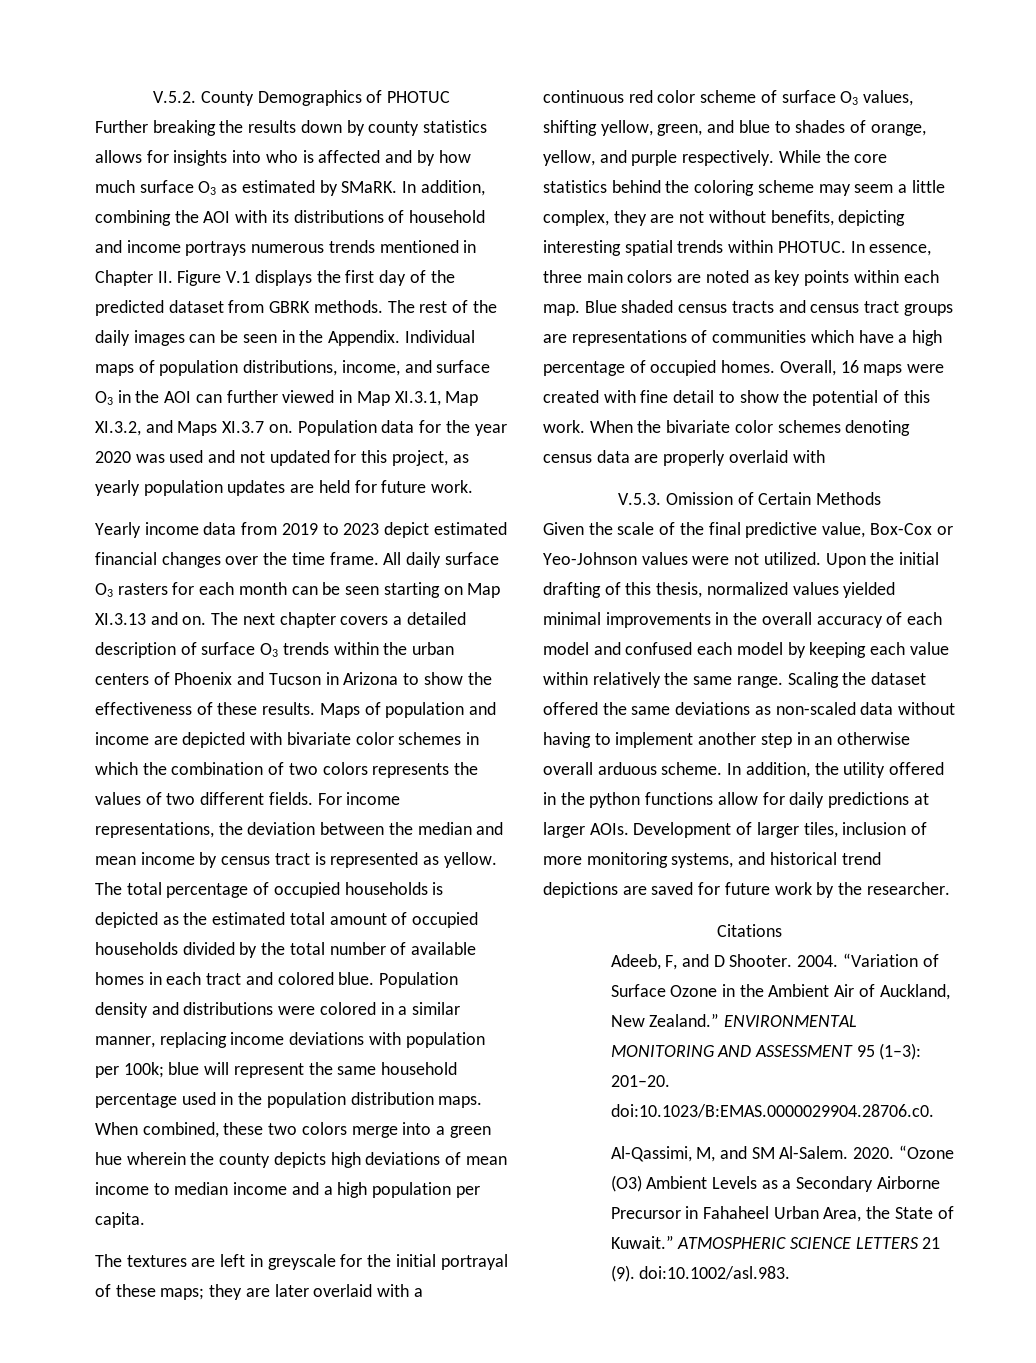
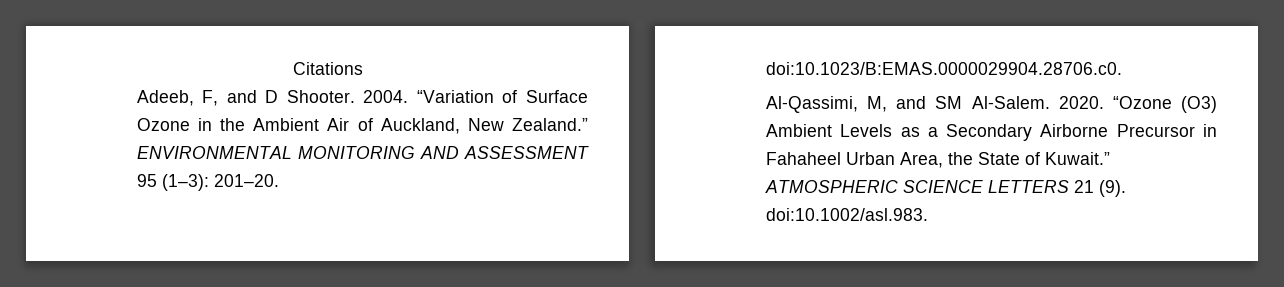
[153,90,450,106] [95,120,488,136] [95,150,471,166] [95,180,485,196] [95,210,486,226] [95,240,477,256] [95,270,455,286] [95,300,497,316] [95,330,475,346] [95,360,491,376] [95,390,479,406] [95,420,507,436] [95,450,469,466] [95,480,474,496] [95,522,507,538] [95,552,499,568] [95,582,501,598] [95,612,466,628] [95,642,455,658] [95,672,492,685] [95,702,497,718] [95,732,480,748] [95,762,479,778] [95,792,401,805] [95,822,504,838] [95,852,497,868] [95,882,444,898] [95,912,479,928] [95,942,477,958] [95,972,459,988] [95,1002,461,1018] [95,1032,485,1048] [95,1062,458,1078] [95,1092,483,1108] [95,1122,491,1138] [95,1152,507,1168] [95,1182,480,1198] [95,1212,145,1228] [95,1254,508,1270] [95,1284,423,1300] [543,90,914,106] [543,120,926,136] [543,150,888,166] [543,180,945,196] [543,210,906,226] [543,240,932,256] [543,270,939,286] [543,300,953,316] [543,330,943,346] [543,360,945,376] [543,390,930,406] [543,420,911,436] [543,450,825,466] [618,492,881,505] [543,522,953,538] [543,552,940,568] [543,582,896,598] [543,612,943,628] [543,642,949,658] [543,672,927,688] [543,702,956,715] [543,732,911,748] [543,762,945,778] [543,792,929,808] [543,822,928,838] [543,852,881,868] [543,882,950,898] V.5.2. County Demographics of PHOTUC // Further breaking the results down by county statistics allows for insights into who is affected and by how much surface O3 as estimated by SMaRK. In addition, combining the AOI with its distributions of household and income portrays numerous trends mentioned in Chapter II. Figure V.1 displays the first day of the predicted dataset from GBRK methods. The rest of the daily images can be seen in the Appendix. Individual maps of population distributions, income, and surface O3 in the AOI can further viewed in Map XI.3.1, Map XI.3.2, and Maps XI.3.7 on. Population data for the year 2020 was used and not updated for this project, as yearly population updates are held for future work. // Yearly income data from 2019 to 2023 depict estimated financial changes over the time frame. All daily surface O3 rasters for each month can be seen starting on Map XI.3.13 and on. The next chapter covers a detailed description of surface O3 trends within the urban centers of Phoenix and Tucson in Arizona to show the effectiveness of these results. Maps of population and income are depicted with bivariate color schemes in which the combination of two colors represents the values of two different fields. For income representations, the deviation between the median and mean income by census tract is represented as yellow. The total percentage of occupied households is depicted as the estimated total amount of occupied households divided by the total number of available homes in each tract and colored blue. Population density and distributions were colored in a similar manner, replacing income deviations with population per 100k; blue will represent the same household percentage used in the population distribution maps. When combined, these two colors merge into a green hue wherein the county depicts high deviations of mean income to median income and a high population per capita. // The textures are left in greyscale for the initial portrayal of these maps; they are later overlaid with a continuous red color scheme of surface O3 values, shifting yellow, green, and blue to shades of orange, yellow, and purple respectively. While the core statistics behind the coloring scheme may seem a little complex, they are not without benefits, depicting interesting spatial trends within PHOTUC. In essence, three main colors are noted as key points within each map. Blue shaded census tracts and census tract groups are representations of communities which have a high percentage of occupied homes. Overall, 16 maps were created with fine detail to show the potential of this work. When the bivariate color schemes denoting census data are properly overlaid with // V.5.3. Omission of Certain Methods // Given the scale of the final predictive value, Box-Cox or Yeo-Johnson values were not utilized. Upon the initial drafting of this thesis, normalized values yielded minimal improvements in the overall accuracy of each model and confused each model by keeping each value within relatively the same range. Scaling the dataset offered the same deviations as non-scaled data without having to implement another step in an otherwise overall arduous scheme. In addition, the utility offered in the python functions allow for daily predictions at larger AOIs. Development of larger tiles, inclusion of more monitoring systems, and historical trend depictions are saved for future work by the researcher. // -> (292, 68) none

